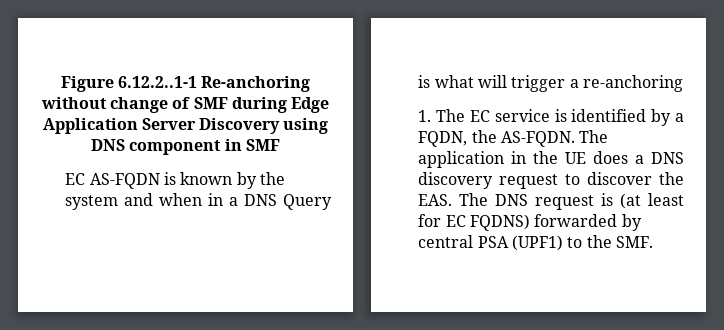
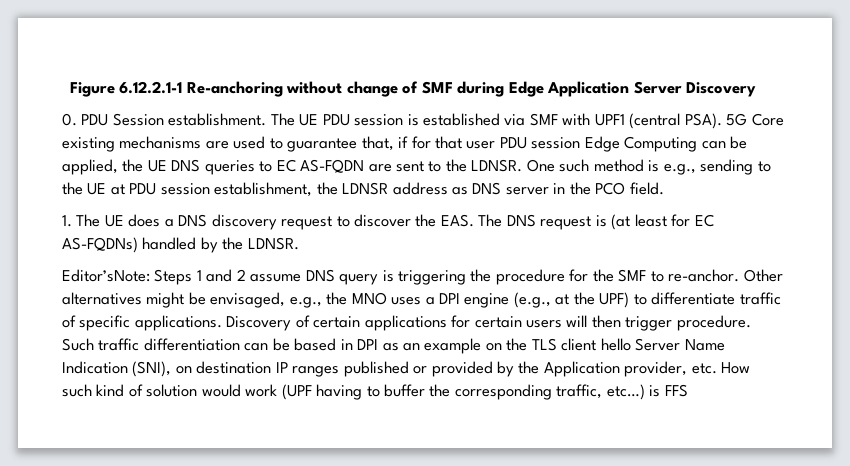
[118,76,197,88] 6.12.2..1-1 -> [119,81,183,94] 6.12.2.1-1
[283,118,329,134] [91,139,280,155] [65,172,285,189] [65,193,333,210] [418,75,683,92] [418,109,684,126] [418,130,609,147] [418,151,559,168] using DNS component in SMF // EC AS-FQDN is known by the system and when in a DNS Query is what will trigger a re-anchoring // 1. The EC service is identified by a FQDN, the AS-FQDN. The application in the -> [61,113,784,129] [61,136,748,152] [61,159,771,175] [61,182,664,197] [61,214,101,227] // 0. PDU Session establishment. The UE PDU session is established via SMF with UPF1 (central PSA). 5G Core existing mechanisms are used to guarantee that, if for that user PDU session Edge Computing can be applied, the UE DNS queries to EC AS-FQDN are sent to the LDNSR. One such method is e.g., sending to the UE at PDU session establishment, the LDNSR address as DNS server in the PCO field. // 1. The
[469,214,642,231] [418,235,653,251] FQDNS) forwarded by central PSA (UPF1) to the SMF. -> [61,237,299,253] [61,269,783,285] [61,292,781,308] [61,315,751,331] [61,338,725,354] [61,361,751,377] [61,384,688,400] AS-FQDNs) handled by the LDNSR. // Editor’sNote: Steps 1 and 2 assume DNS query is triggering the procedure for the SMF to re-anchor. Other alternatives might be envisaged, e.g., the MNO uses a DPI engine (e.g., at the UPF) to differentiate traffic of specific applications. Discovery of certain applications for certain users will then trigger procedure. Such traffic differentiation can be based in DPI as an example on the TLS client hello Server Name Indication (SNI), on destination IP ranges published or provided by the Application provider, etc. How such kind of solution would work (UPF having to buffer the corresponding traffic, etc…) is FFS

